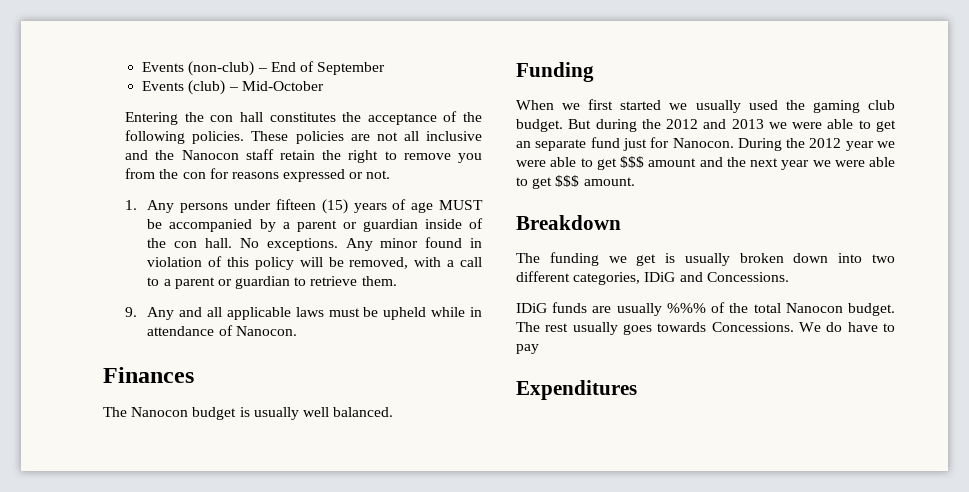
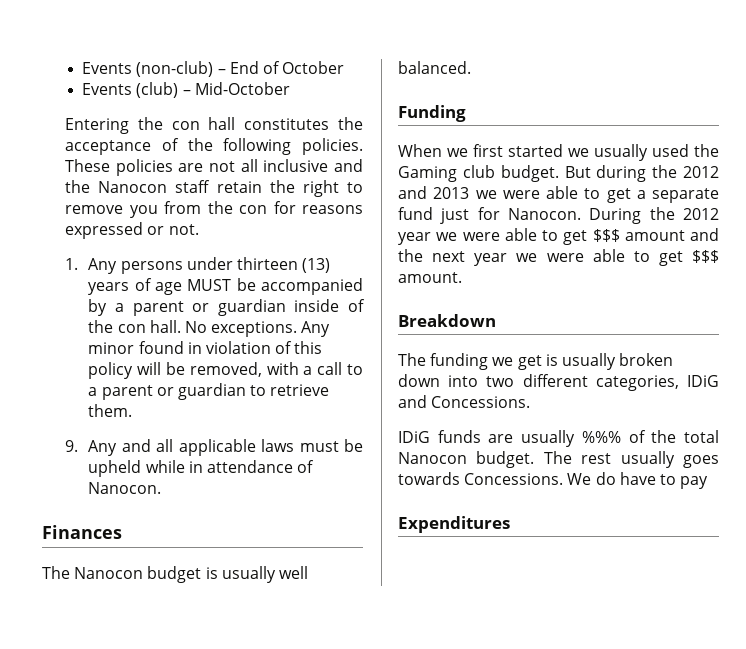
[317,62,386,75] September -> [282,61,345,74] October
[275,199,348,214] fifteen (15) -> [236,257,331,273] thirteen (13)
[812,100,860,113] gaming -> [398,166,457,182] Gaming
[516,141,531,148] an -> [636,190,646,199] a

